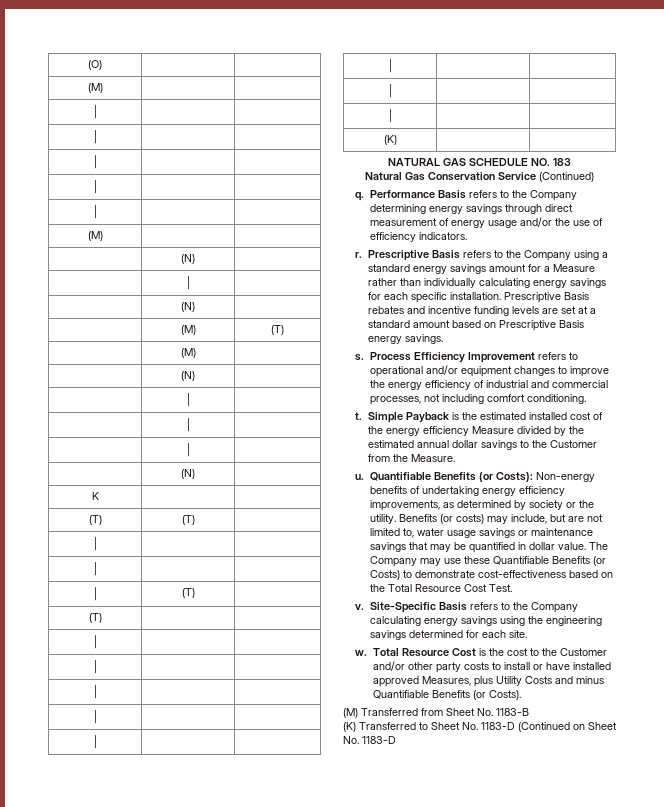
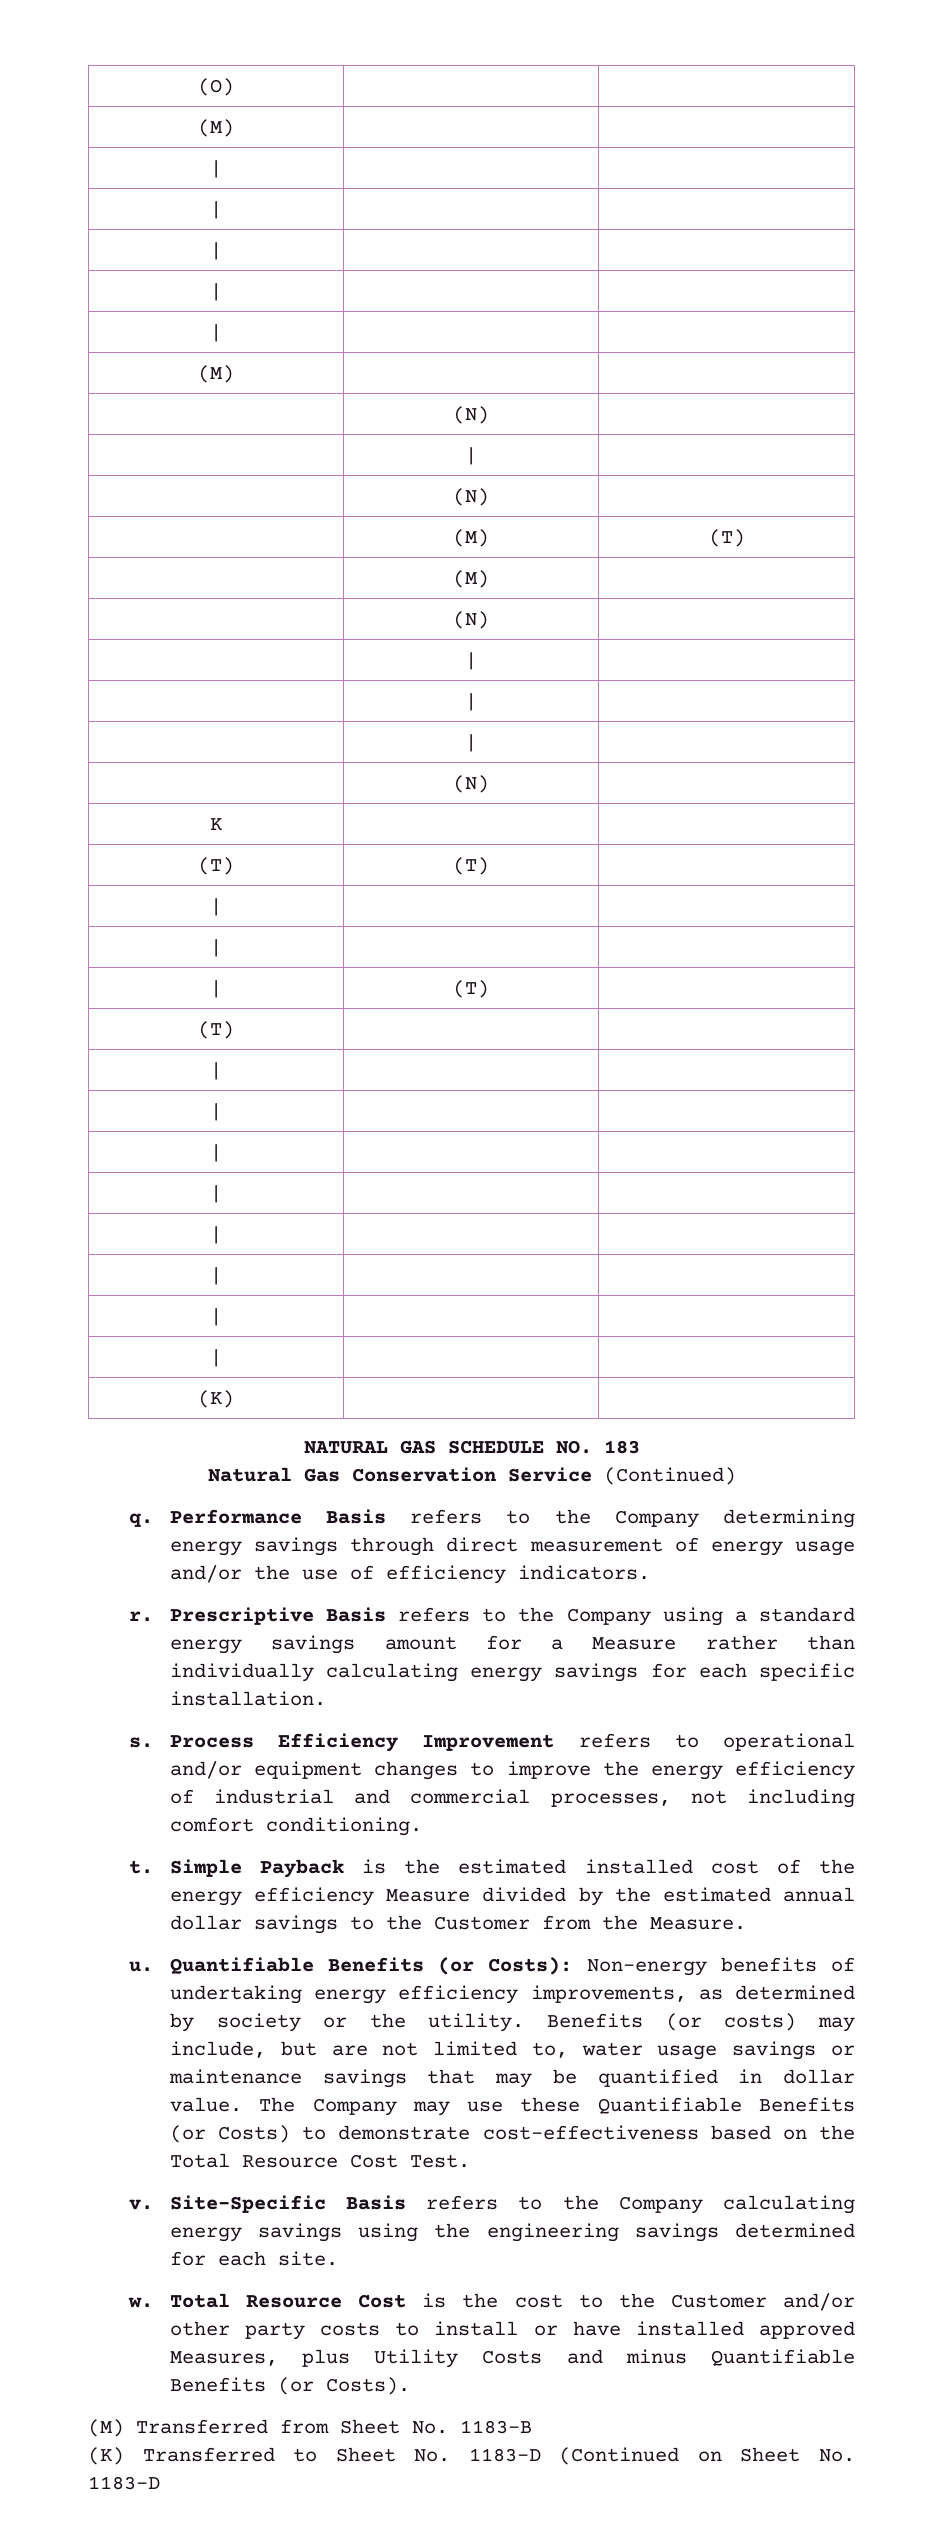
[503,292,589,303] [367,306,596,316] [367,320,584,331] [367,334,443,344] Prescriptive Basis rebates and incentive funding levels are set at a standard amount based on Prescriptive Basis energy savings. -> (326, 1698) none

